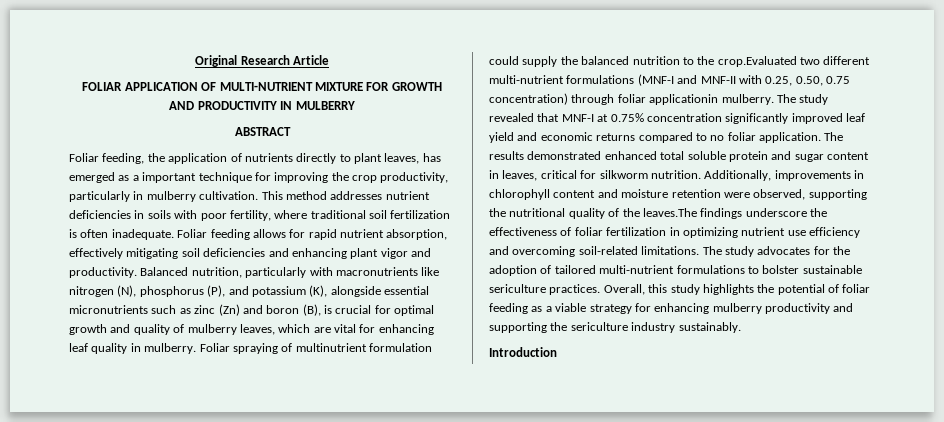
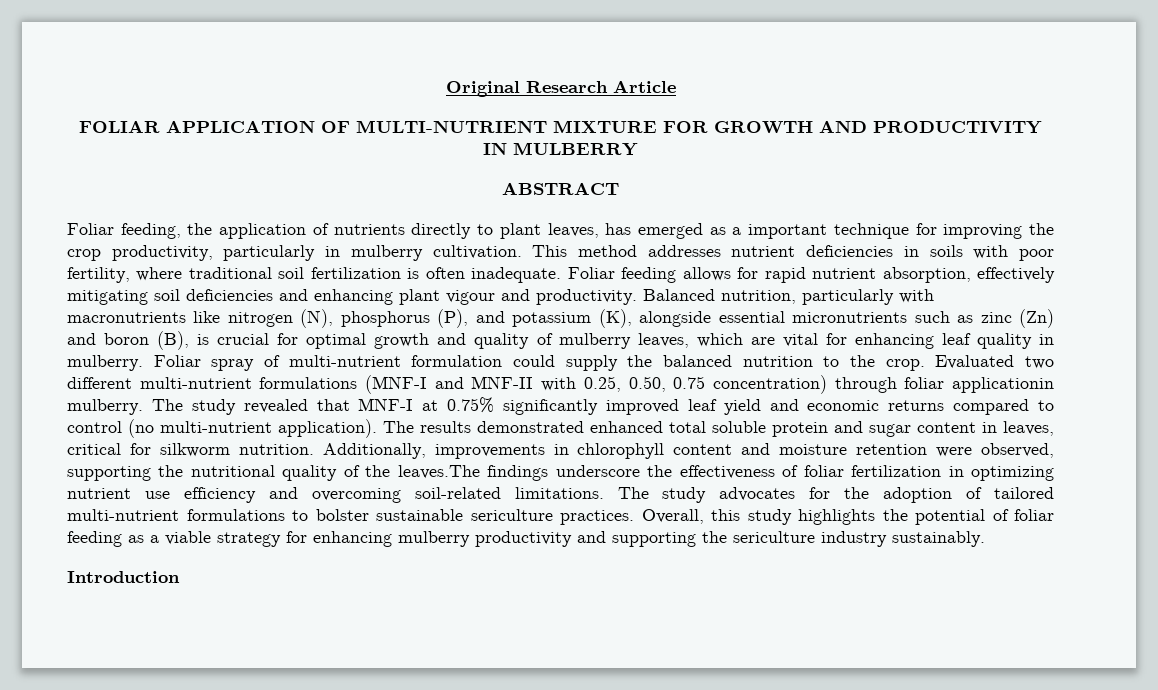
[380,248,408,259] vigor -> [446,290,495,305] vigour
[232,343,367,354] spraying of multinutrient -> [211,355,401,371] spray of multi-nutrient
[717,56,797,67] crop.Evaluated -> [885,355,1015,371] crop. Evaluated
[646,113,722,122] concentration -> (495, 405) none
[710,132,821,143] no foliar application. -> [67,419,377,438] control (no multi-nutrient application).

